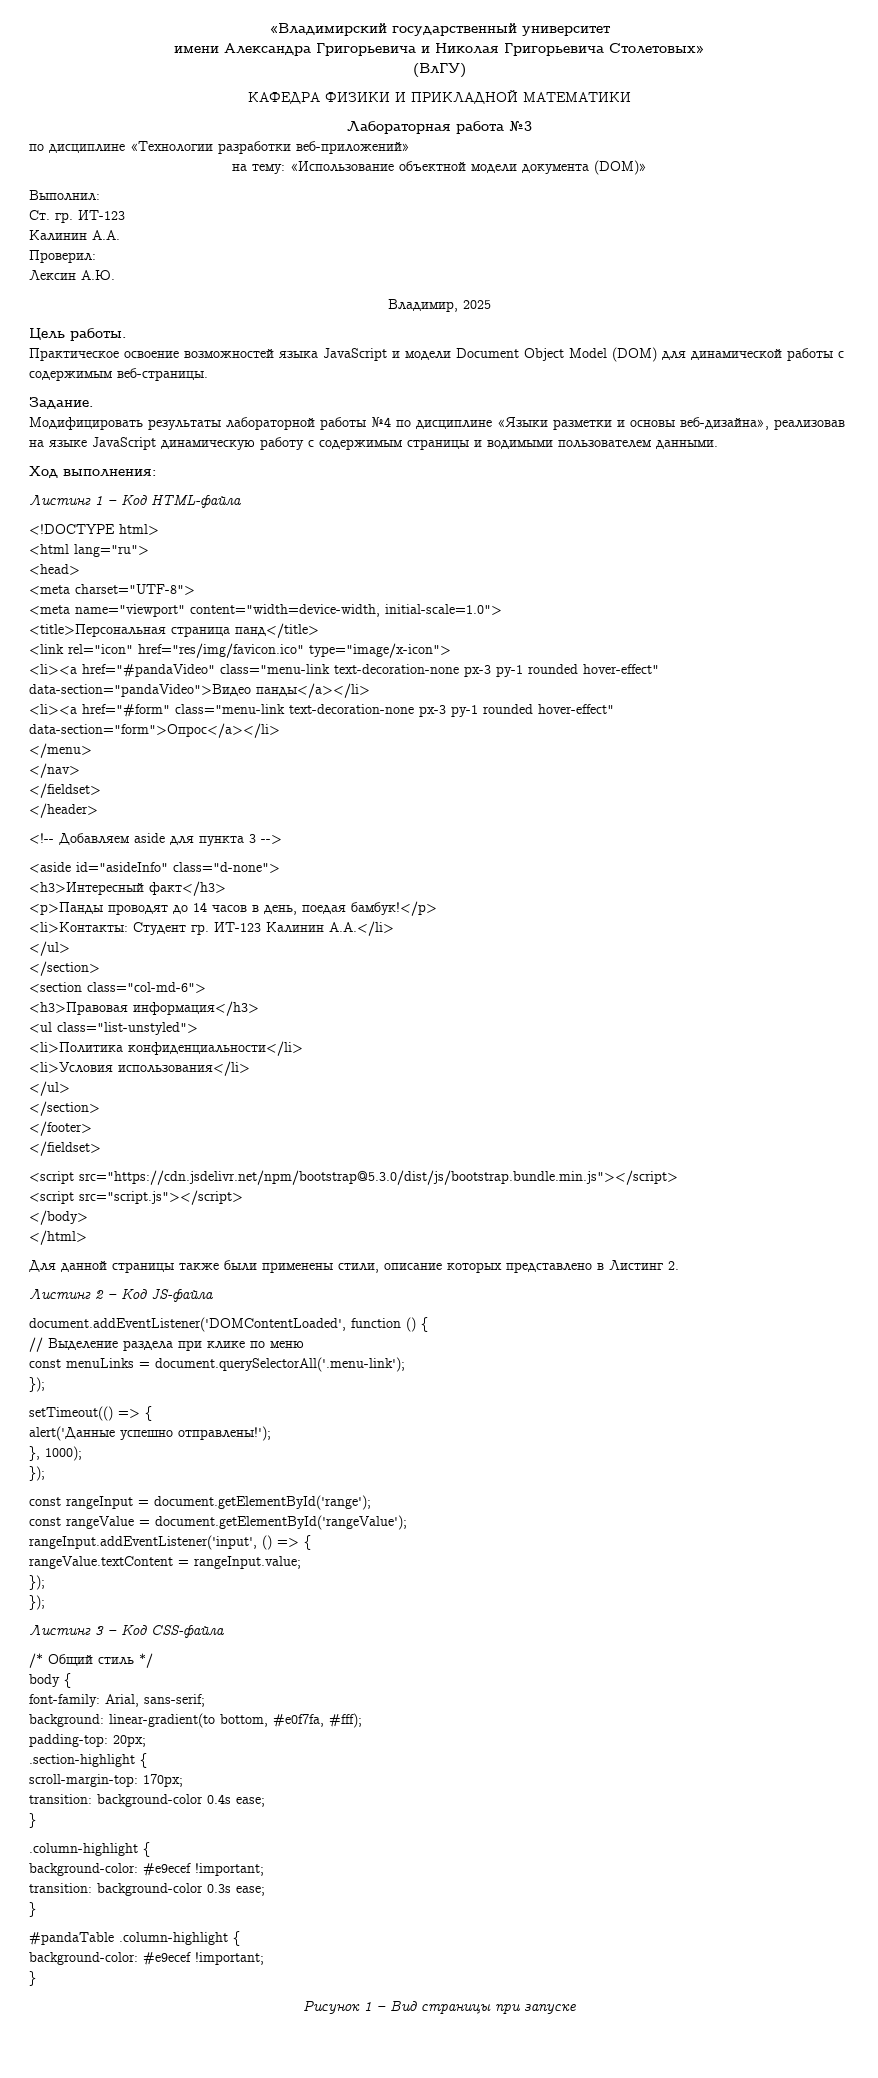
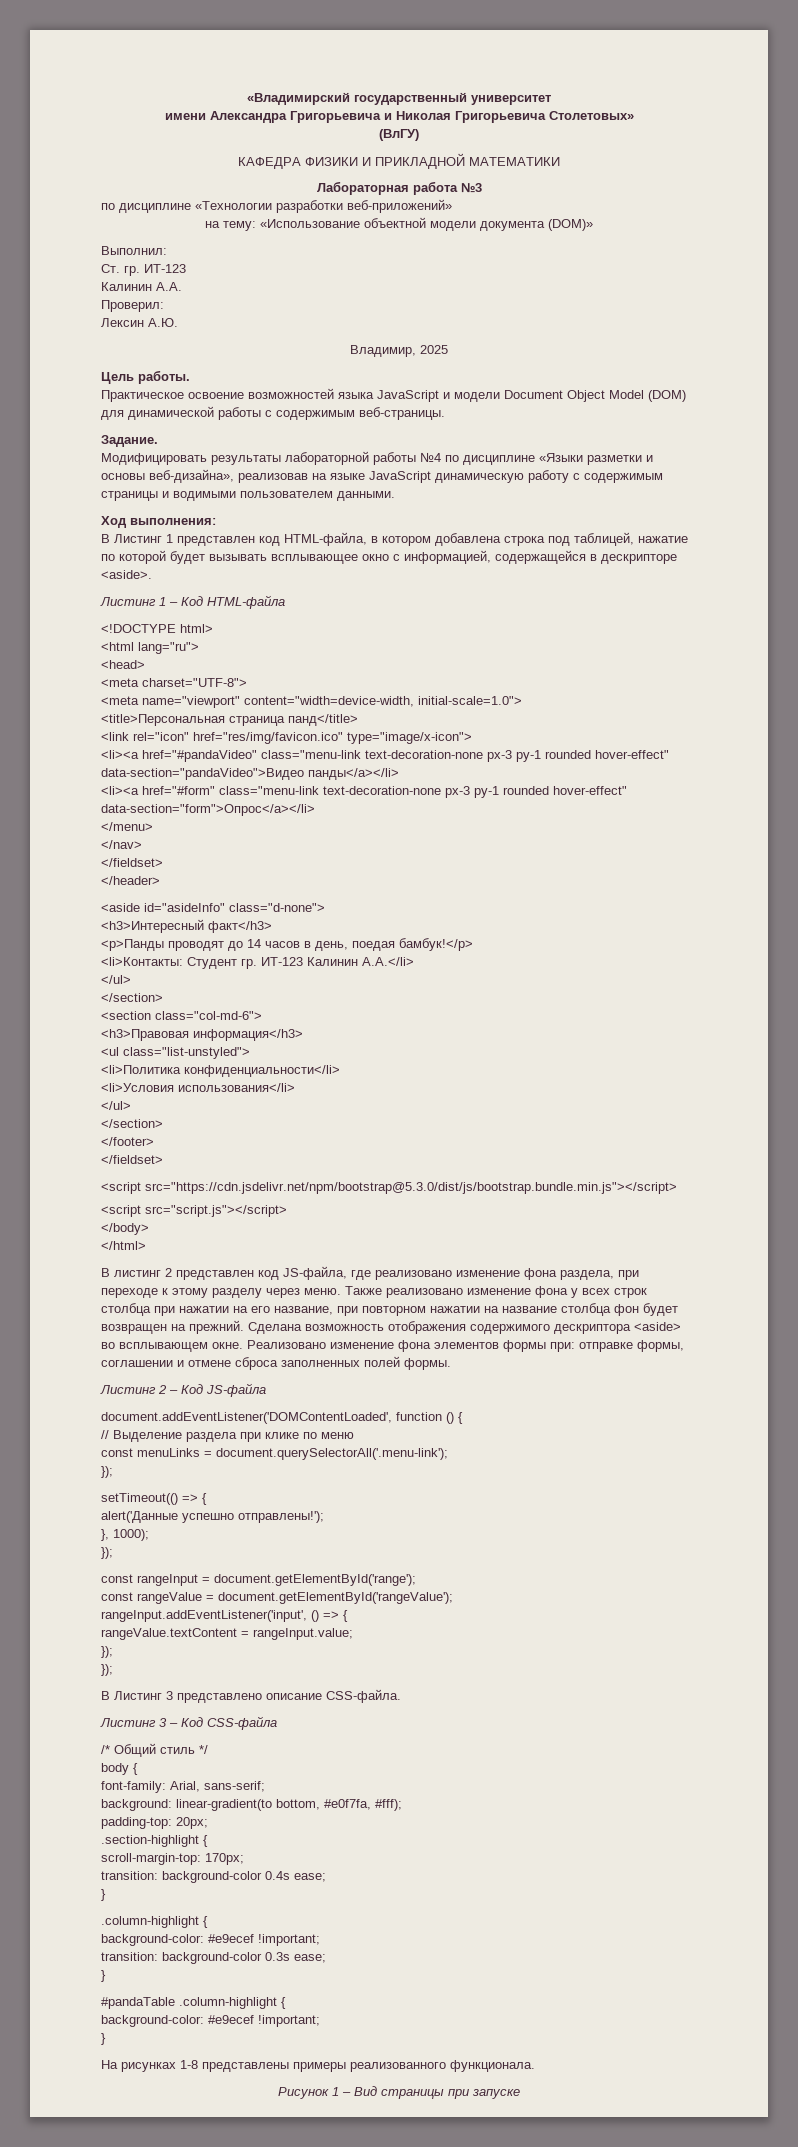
(156, 473) none -> [101,532,688,546] [101,550,677,564] [101,570,152,579] // В Листинг 1 представлен код HTML-файла, в котором добавлена строка под таблицей, нажатие по которой будет вызывать всплывающее окно с информацией, содержащейся в дескрипторе <aside>.
[29,833,282,846] // <!-- Добавляем aside для пункта 3 --> -> (160, 880) none
[29,1260,679,1273] Для данной страницы также были применены стили, описание которых представлено в Листинг 2. -> [101,1266,639,1280] [101,1286,647,1298] [101,1303,678,1316] [101,1320,681,1334] [101,1340,684,1352] [101,1356,451,1370] В листинг 2 представлен код JS-файла, где реализовано изменение фона раздела, при переходе к этому разделу через меню. Также реализовано изменение фона у всех строк столбца при нажатии на его название, при повторном нажатии на название столбца фон будет возвращен на прежний. Сделана возможность отображения содержимого дескриптора <aside> во всплывающем окне. Реализовано изменение фона элементов формы при: отправке формы, соглашении и отмене сброса заполненных полей формы.
(45, 1602) none -> [101,1689,401,1703] // В Листинг 3 представлено описание CSS-файла.
(36, 1978) none -> [101,2060,535,2072] // На рисунках 1-8 представлены примеры реализованного функционала.

